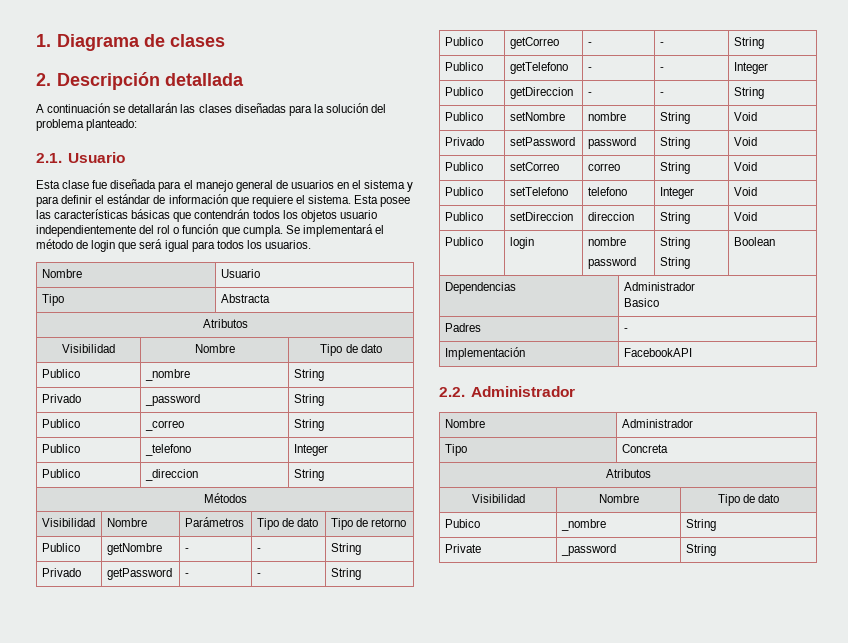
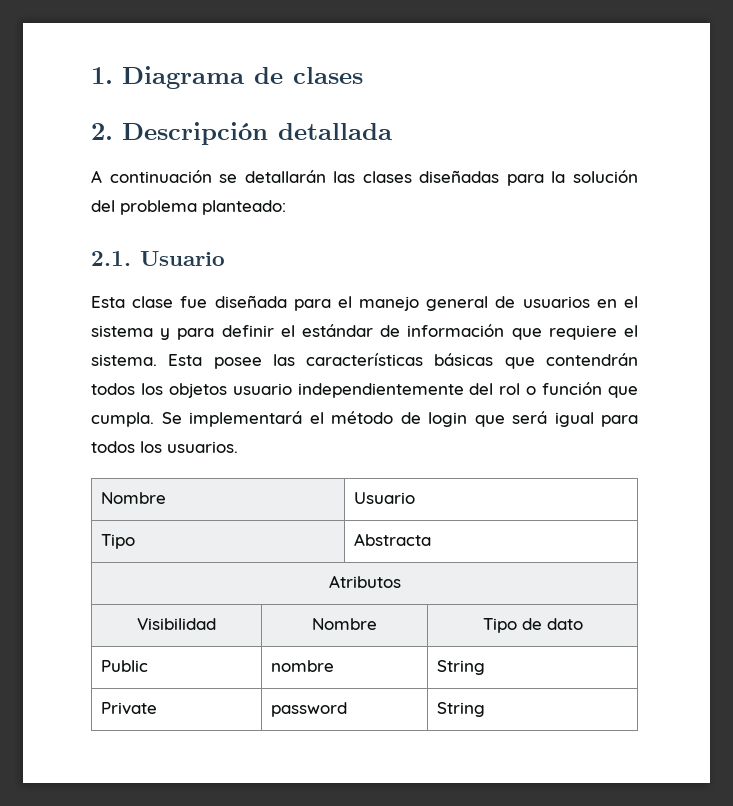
[41,369,80,378] [144,369,190,381] [293,369,324,381] [41,394,81,403] [144,394,200,406] [293,394,324,406] [41,419,80,428] [144,420,184,431] [293,419,324,431] [41,444,80,453] [144,444,191,456] [293,444,328,456] [41,469,80,478] [144,469,198,481] [293,469,324,481] [203,493,247,503] [41,518,95,527] [106,518,147,527] [184,517,244,527] [256,518,319,530] [330,518,407,530] [41,543,80,552] [106,543,162,555] [184,548,189,552] [256,548,261,552] [330,543,361,555] [41,568,81,577] [106,568,172,580] [184,573,189,577] [256,573,261,577] [330,568,361,580] [444,37,483,46] [509,37,559,49] [587,42,592,46] [659,42,664,46] [733,37,764,49] [444,62,483,71] [509,62,568,74] [587,67,592,71] [659,67,664,71] [733,62,768,74] [444,87,483,96] [509,87,573,99] [587,92,592,96] [659,92,664,96] [733,87,764,99] [444,112,483,121] [509,112,565,121] [587,112,626,121] [659,112,690,124] [733,112,757,121] [444,137,484,146] [509,137,575,146] [587,137,636,149] [659,137,690,149] [733,137,757,146] [444,162,483,171] [509,162,559,171] [587,163,620,171] [659,162,690,174] [733,162,757,171] [444,187,483,196] [509,187,568,196] [587,187,627,196] [659,187,694,199] [733,187,757,196] [444,212,483,221] [509,212,573,221] [587,212,634,221] [659,212,690,224] [733,212,757,221] [444,237,483,246] [509,237,534,249] [587,237,626,246] [587,257,636,269] [659,237,690,249] [659,257,690,269] [733,237,775,246] [444,282,516,294] [623,282,695,291] [623,298,659,307] [444,323,481,332] [623,328,628,332] [444,347,525,360] [623,348,692,357] [439,386,575,397] [444,419,485,428] [621,419,693,428] [444,444,467,456] [621,444,668,453] [605,469,651,478] [471,494,525,503] [598,494,639,503] [717,494,780,506] [444,519,480,528] [560,519,606,531] Publico | _nombre | String // Privado | _password | String // Publico | _correo | String // Publico | _telefono | Integer // Publico | _direccion | String // Métodos // Visibilidad | Nombre | Parámetros | Tipo de dato | Tipo de retorno // Publico | getNombre | - | - | String // Privado | getPassword | - | - | String // Publico | getCorreo | - | - | String // Publico | getTelefono | - | - | Integer // Publico | getDireccion | - | - | String // Publico | setNombre | nombre | String | Void // Privado | setPassword | password | String | Void // Publico | setCorreo | correo | String | Void // Publico | setTelefono | telefono | Integer | Void // Publico | setDireccion | direccion | String | Void // Publico | login | nombre // password | String // String | Boolean // Dependencias | Administrador // Basico // Padres | - // Implementación | FacebookAPI // 2.2. Administrador // Nombre | Administrador // Tipo | Concreta // Atributos // Visibilidad | Nombre | Tipo de dato // Pubico | _nombre -> [101,660,149,672] [271,660,335,672] Public | nombre
[560,544,616,556] _password -> [271,702,348,717] password

